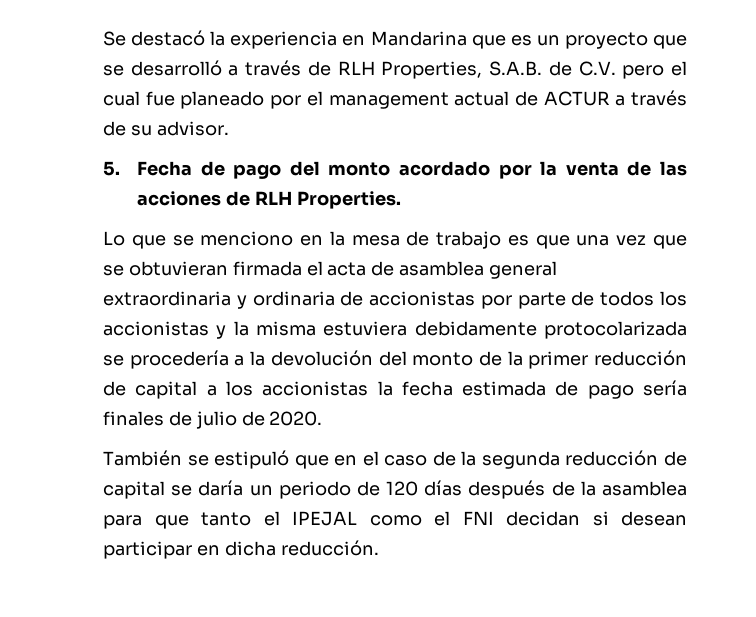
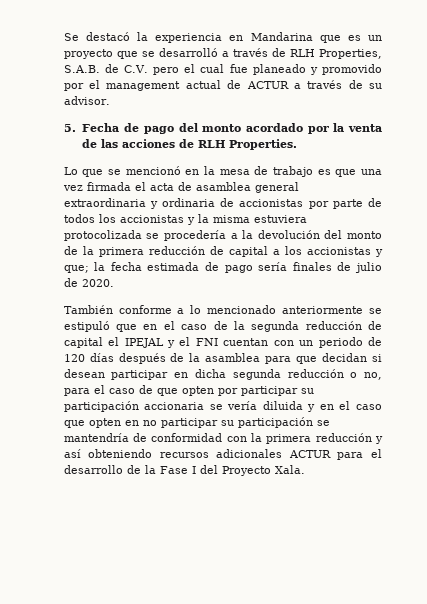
(265, 100) none -> [309,64,382,75] y promovido
[200,231,294,246] menciono -> [125,166,181,175] mencionó
[652,235,687,249] [103,261,228,276] que se obtuvieran -> (83, 188) none
[414,321,687,339] debidamente protocolarizada -> [63,230,142,241] protocolizada
[528,351,589,369] primer -> [98,247,144,257] primera
(369, 388) none -> [375,249,383,257] [63,265,89,273] y que;
(183, 458) none -> [118,305,364,314] conforme a lo mencionado anteriormente
[171,480,244,496] se daría -> [108,337,294,348] el IPEJAL y el FNI cuentan con
[201,511,494,526] tanto el IPEJAL como el FNI -> (318, 360) none
[280,540,379,556] reducción. -> [232,369,382,380] [63,385,314,396] [63,401,382,412] [63,417,330,428] [63,433,383,444] [63,449,382,460] [63,465,305,476] segunda reducción o no, para el caso de que opten por participar su participación accionaria se vería diluida y en el caso que opten en no participar su participación se mantendría de conformidad con la primera reducción y así obteniendo recursos adicionales ACTUR para el desarrollo de la Fase I del Proyecto Xala.

